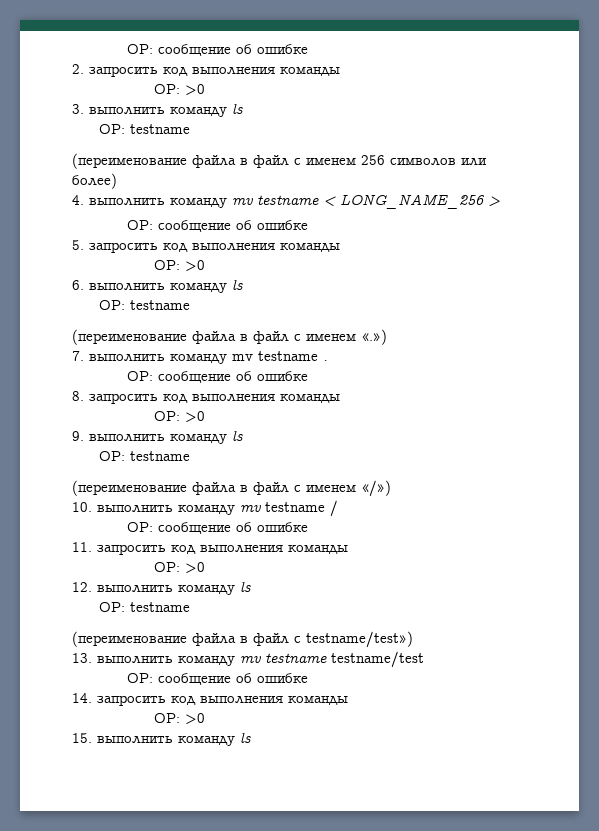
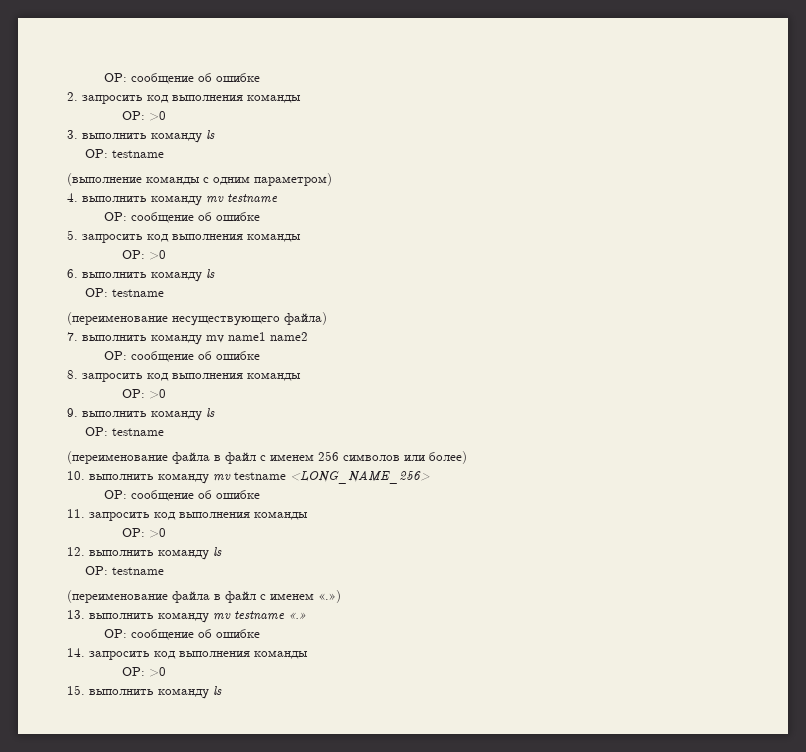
[72,153,487,169] [72,173,117,189] (переименование файла в файл с именем 256 символов или более) -> [67,173,332,186] (выполнение команды с одним параметром)
[323,194,500,209] < LONG_NAME_256 > -> (278, 198) none
[192,329,387,345] файла в файл с именем «.») -> [172,312,327,326] несуществующего файла)
[258,351,328,361] testname . -> [228,332,308,341] name1 name2
[361,480,391,497] «/») -> [318,451,467,464] 256 символов или более)
[330,500,338,517] / -> [290,470,430,484] <LONG_NAME_256>
[306,631,413,648] testname/test») -> [270,590,341,603] именем «.»)
[331,651,424,668] testname/test -> [288,612,306,619] «.»

